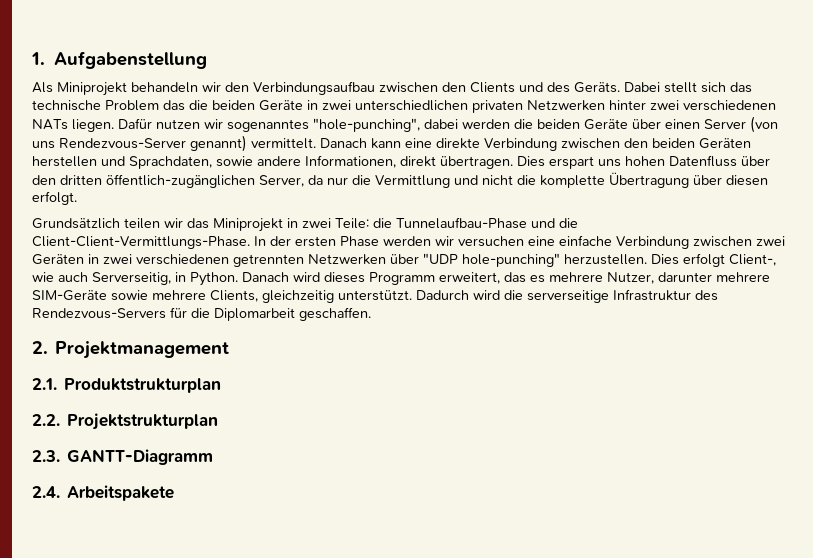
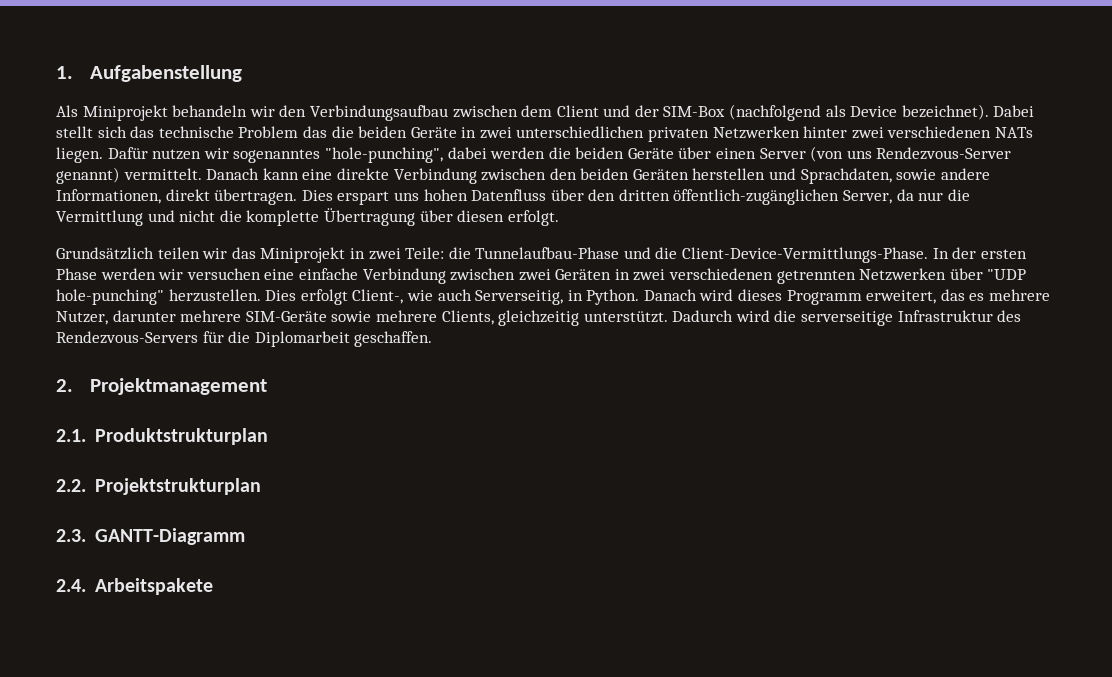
[442,82,620,93] den Clients und des Geräts. -> [521,104,989,121] dem Client und der SIM-Box (nachfolgend als Device bezeichnet).
[32,236,250,249] Client-Client-Vermittlungs-Phase. -> [682,247,929,263] Client-Device-Vermittlungs-Phase.

